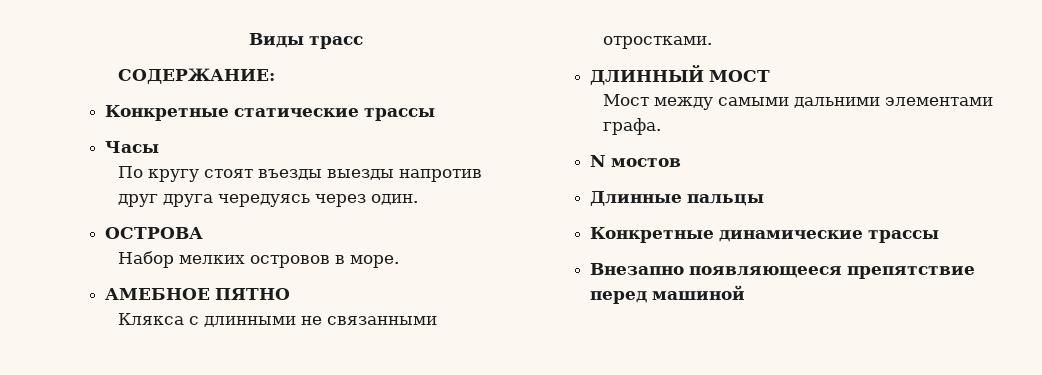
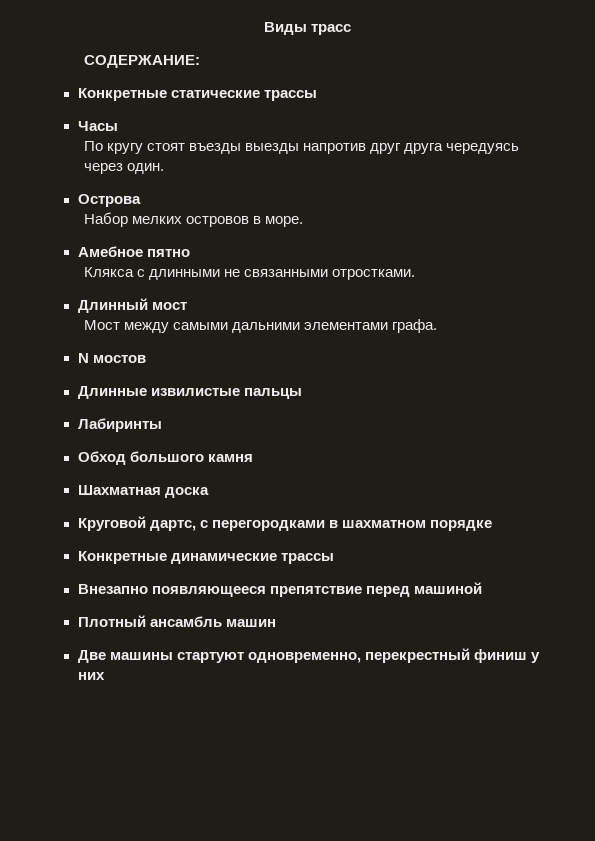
[105,227,204,239] ОСТРОВА -> [77,194,141,207] Острова
[105,288,291,300] АМЕБНОЕ ПЯТНО -> [77,246,190,257] Амебное пятно
[590,65,771,85] ДЛИННЫЙ МОСТ -> [77,298,187,313] Длинный мост
(683, 198) none -> [150,388,240,396] извилистые
(765, 200) none -> [77,418,162,432] [77,451,253,465] [77,485,209,498] [77,516,492,531] // Лабиринты // Обход большого камня // Шахматная доска // Круговой дартс, с перегородками в шахматном порядке
(746, 292) none -> [77,615,276,627] [77,648,540,663] [77,672,105,680] // Плотный ансамбль машин // Две машины стартуют одновременно, перекрестный финиш у них

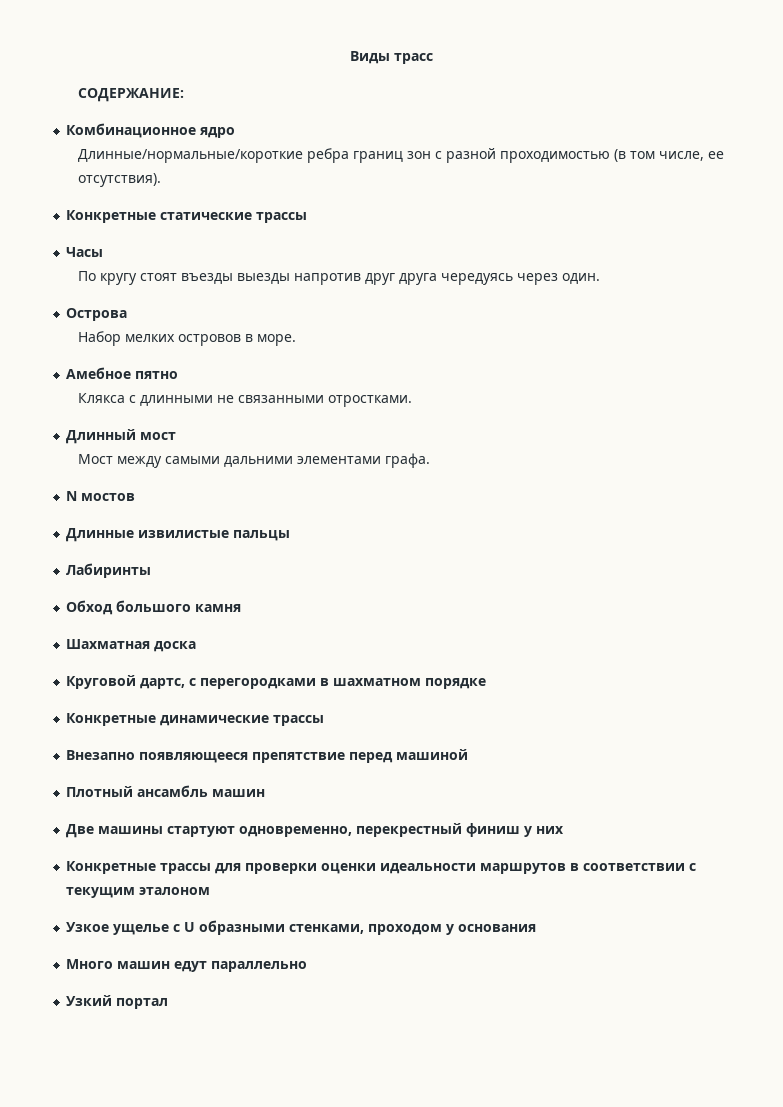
(200, 61) none -> [66,123,236,138] [78,148,725,163] [78,173,162,187] // Комбинационное ядро // Длинные/нормальные/короткие ребра границ зон с разной проходимостью (в том числе, ее отсутствия).
(105, 676) none -> [66,861,697,874] [66,887,211,898] [66,920,537,935] [66,959,308,972] [66,995,169,1009] // Конкретные трассы для проверки оценки идеальности маршрутов в соответствии с текущим эталоном // Узкое ущелье с U образными стенками, проходом у основания // Много машин едут параллельно // Узкий портал

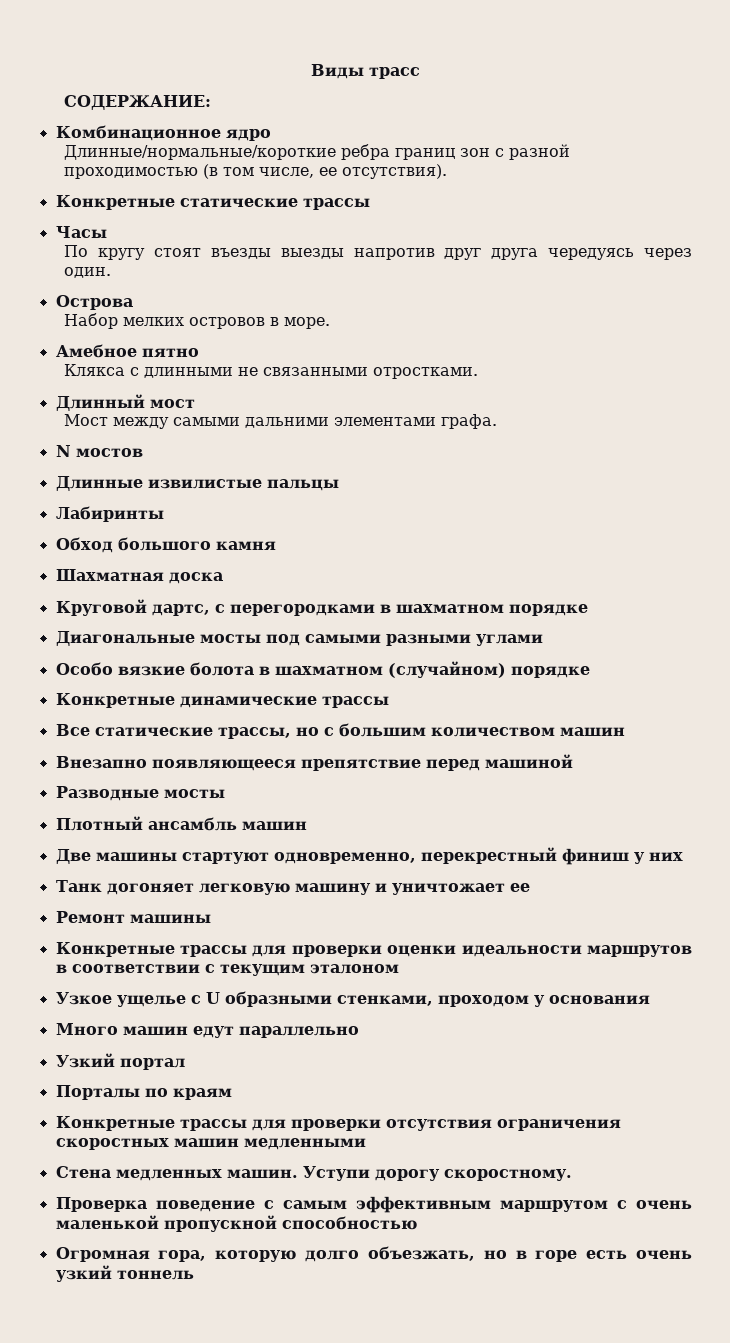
[66,713,325,726] Конкретные динамические трассы -> [55,631,543,646] [55,661,590,678] [55,693,389,708] [55,723,625,739] Диагональные мосты под самыми разными углами // Особо вязкие болота в шахматном (случайном) порядке // Конкретные динамические трассы // Все статические трассы, но с большим количеством машин
(469, 754) none -> [55,786,225,801] // Разводные мосты
(565, 830) none -> [55,880,530,895] [55,911,211,923] // Танк догоняет легковую машину и уничтожает ее // Ремонт машины
(169, 1003) none -> [55,1085,232,1100] [55,1116,621,1131] [55,1138,366,1150] [55,1166,572,1181] [55,1196,692,1213] [55,1215,417,1232] [55,1246,692,1262] [55,1265,194,1282] // Порталы по краям // Конкретные трассы для проверки отсутствия ограничения скоростных машин медленными // Стена медленных машин. Уступи дорогу скоростному. // Проверка поведение с самым эффективным маршрутом с очень маленькой пропускной способностью // Огромная гора, которую долго объезжать, но в горе есть очень узкий тоннель

